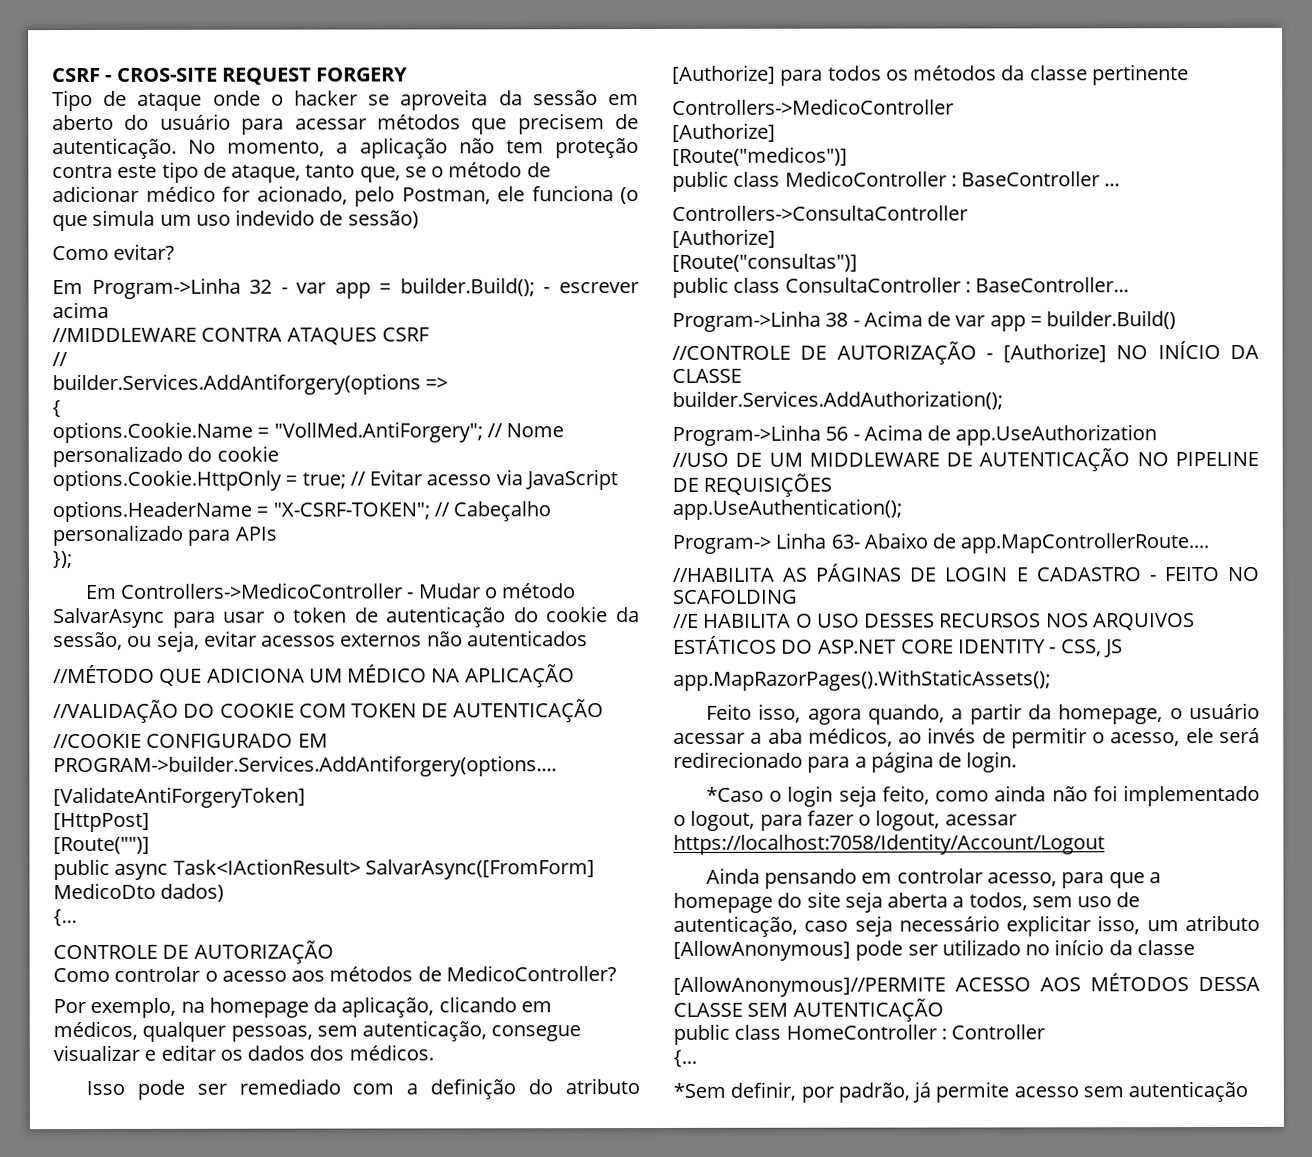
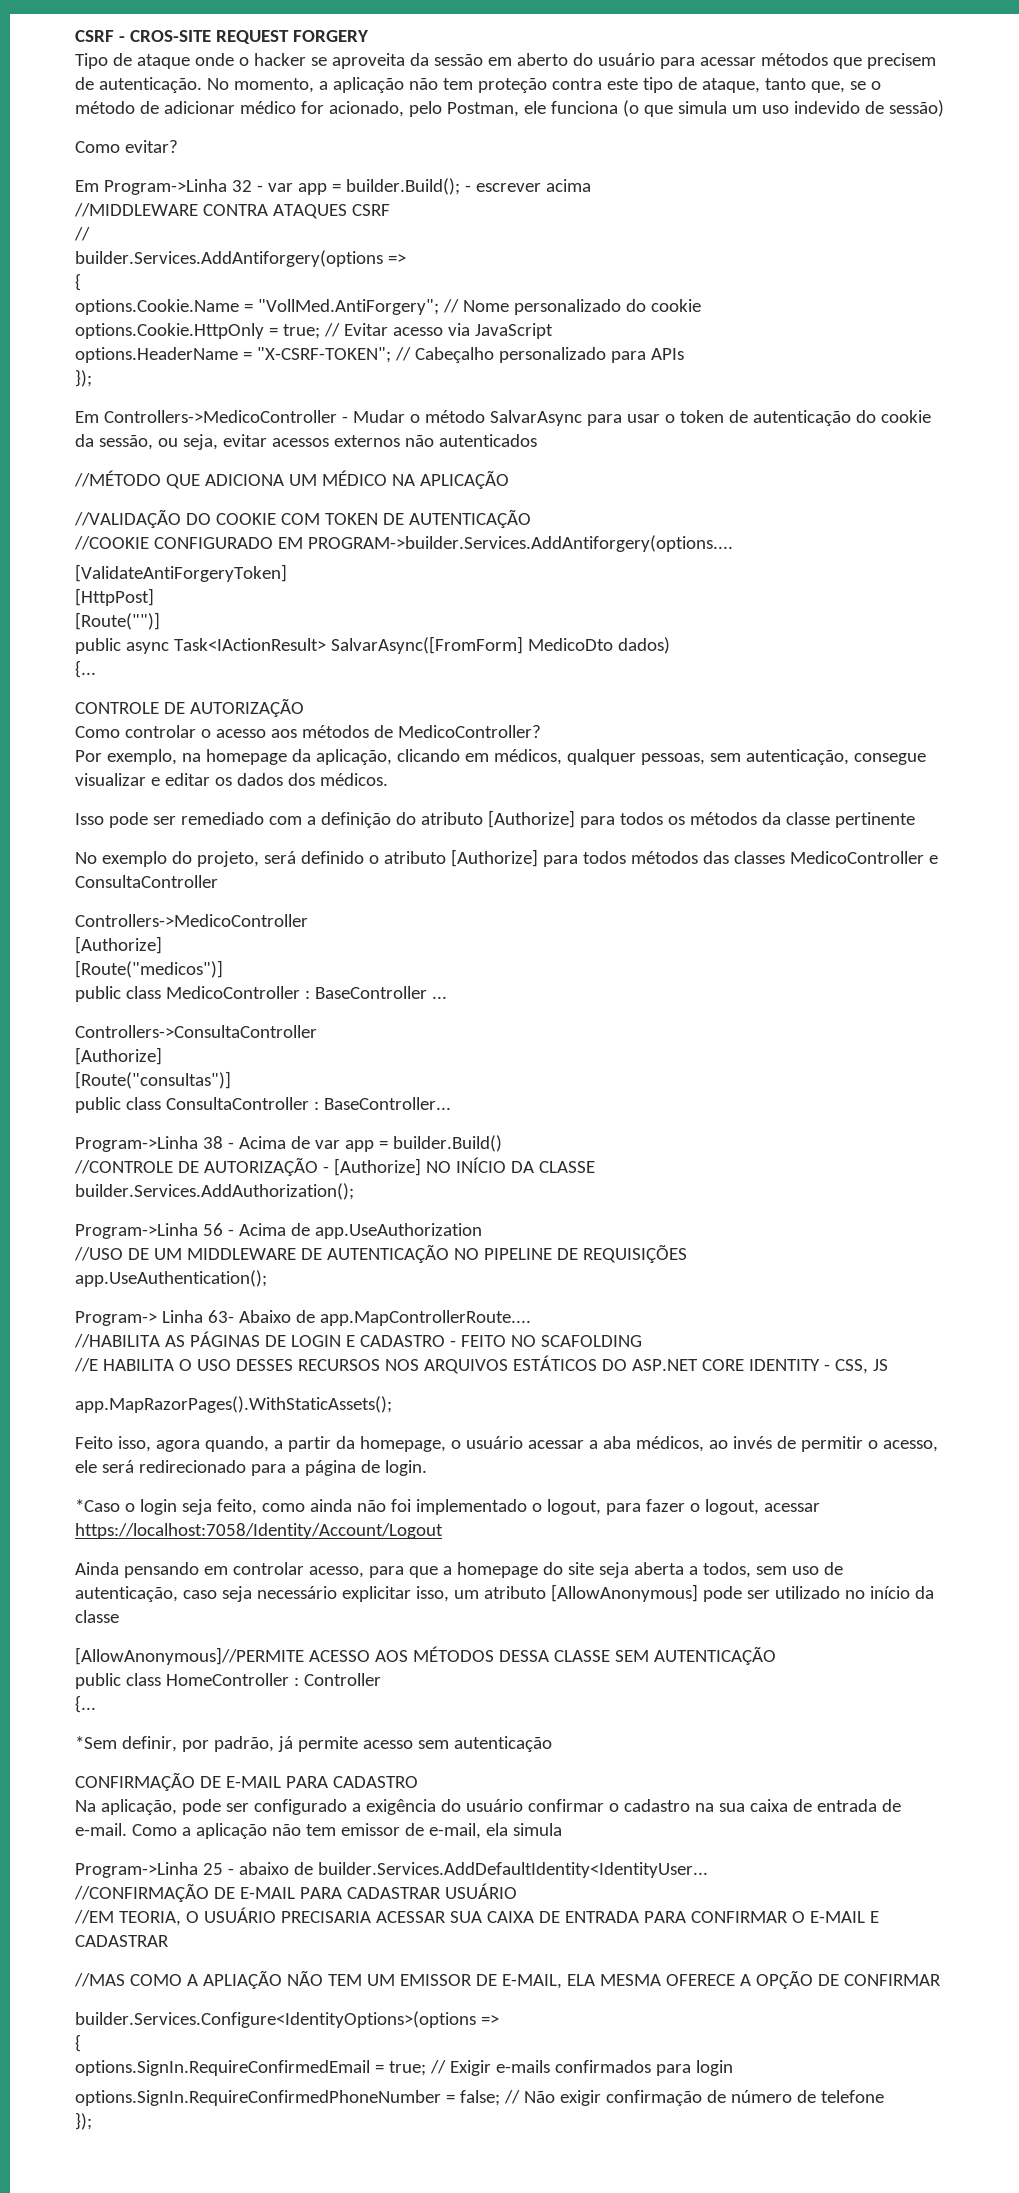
(1189, 75) none -> [75,849,938,867] [75,875,218,888] // No exemplo do projeto, será definido o atributo [Authorize] para todos métodos das classes MedicoController e ConsultaController
(1249, 1091) none -> [75,1772,418,1791] [75,1799,901,1815] [75,1823,562,1839] [75,1862,708,1878] [74,1883,517,1902] [74,1907,879,1926] [75,1935,169,1947] [74,1970,941,1989] [75,2011,499,2028] [75,2034,81,2052] [75,2060,733,2076] [75,2090,884,2106] [75,2112,92,2130] // CONFIRMAÇÃO DE E-MAIL PARA CADASTRO // Na aplicação, pode ser configurado a exigência do usuário confirmar o cadastro na sua caixa de entrada de e-mail. Como a aplicação não tem emissor de e-mail, ela simula // Program->Linha 25 - abaixo de builder.Services.AddDefaultIdentity<IdentityUser... // //CONFIRMAÇÃO DE E-MAIL PARA CADASTRAR USUÁRIO // //EM TEORIA, O USUÁRIO PRECISARIA ACESSAR SUA CAIXA DE ENTRADA PARA CONFIRMAR O E-MAIL E CADASTRAR // //MAS COMO A APLIAÇÃO NÃO TEM UM EMISSOR DE E-MAIL, ELA MESMA OFERECE A OPÇÃO DE CONFIRMAR // builder.Services.Configure<IdentityOptions>(options => // { // options.SignIn.RequireConfirmedEmail = true; // Exigir e-mails confirmados para login // options.SignIn.RequireConfirmedPhoneNumber = false; // Não exigir confirmação de número de telefone // });

